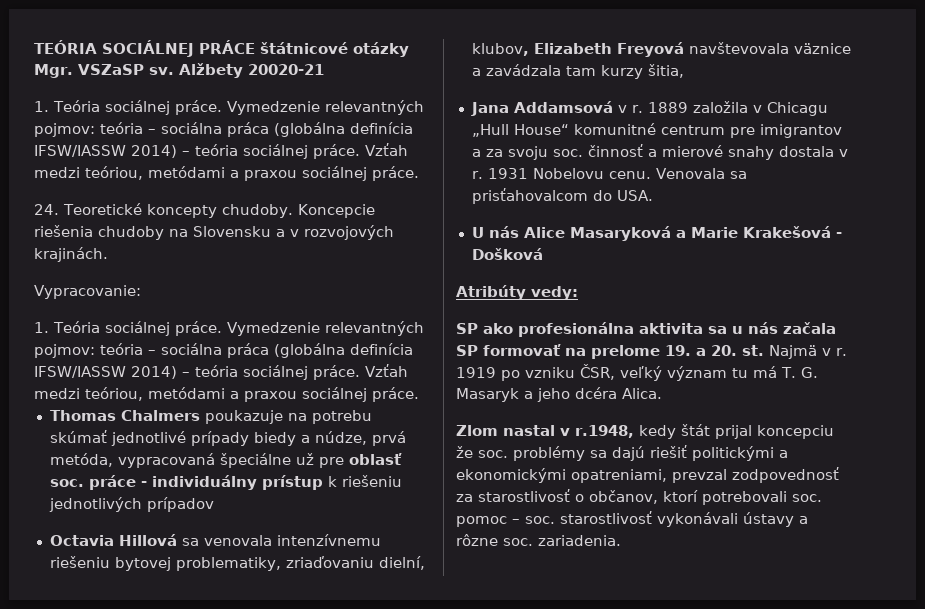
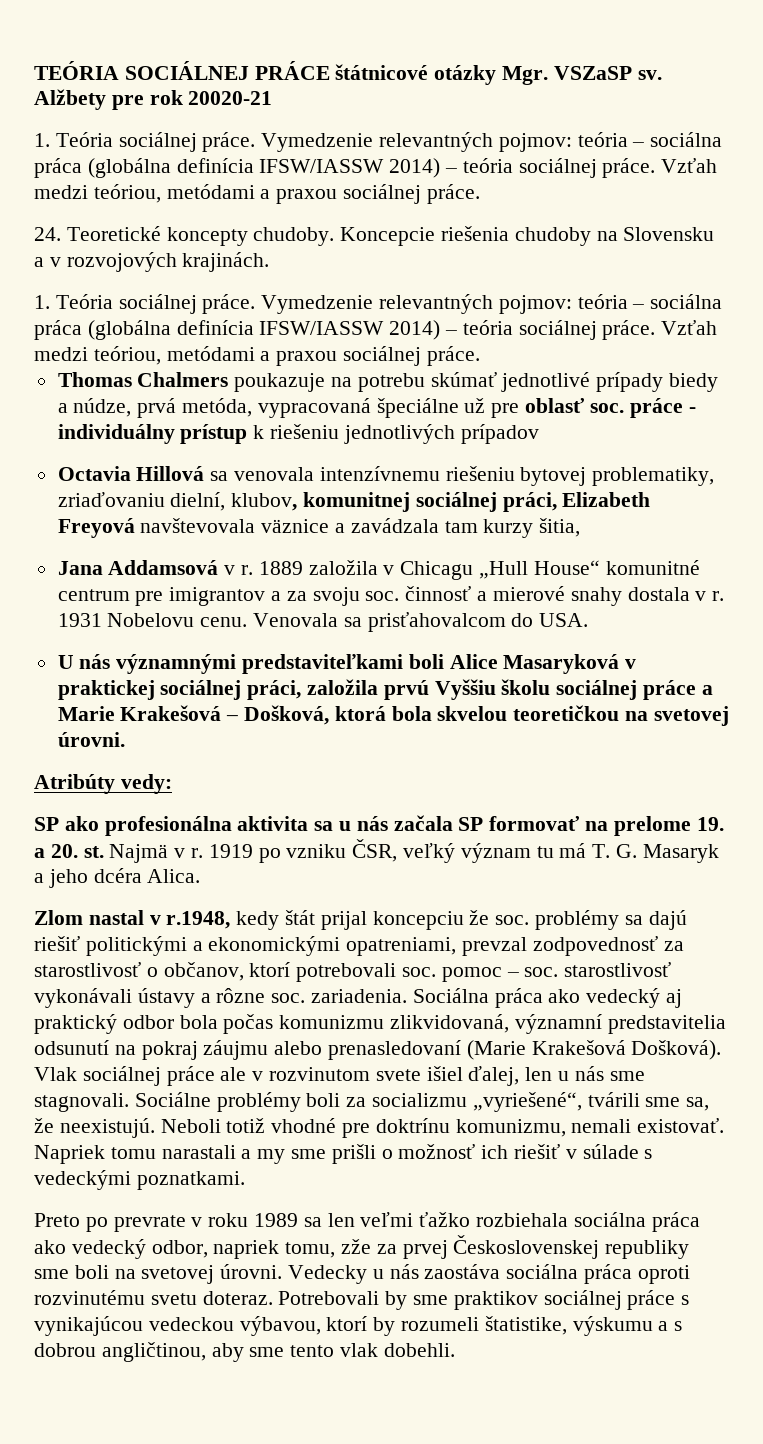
(243, 70) none -> [111,90,183,110] pre rok
[34,285,141,299] // Vypracovanie: -> (270, 262) none
(529, 49) none -> [303,492,557,512] komunitnej sociálnej práci,
[523,226,842,241] [471,248,543,260] Alice Masaryková a Marie Krakešová - Došková -> [116,654,637,674] [57,679,713,700] [57,705,729,726] [57,732,125,747] významnými predstaviteľkami boli Alice Masaryková v praktickej sociálnej práci, založila prvú Vyššiu školu sociálnej práce a Marie Krakešová – Došková, ktorá bola skvelou teoretičkou na svetovej úrovni.
(621, 540) none -> [412,988,683,1008] [34,1014,726,1034] [34,1040,722,1060] [34,1066,645,1086] [34,1092,710,1112] [34,1118,725,1138] [34,1144,653,1164] [34,1170,245,1190] [34,1212,700,1232] [34,1235,690,1259] [34,1264,690,1284] [34,1290,690,1310] [34,1316,683,1336] [34,1342,455,1362] Sociálna práca ako vedecký aj praktický odbor bola počas komunizmu zlikvidovaná, významní predstavitelia odsunutí na pokraj záujmu alebo prenasledovaní (Marie Krakešová Došková). Vlak sociálnej práce ale v rozvinutom svete išiel ďalej, len u nás sme stagnovali. Sociálne problémy boli za socializmu „vyriešené“, tvárili sme sa, že neexistujú. Neboli totiž vhodné pre doktrínu komunizmu, nemali existovať. Napriek tomu narastali a my sme prišli o možnosť ich riešiť v súlade s vedeckými poznatkami. // Preto po prevrate v roku 1989 sa len veľmi ťažko rozbiehala sociálna práca ako vedecký odbor, napriek tomu, zže za prvej Československej republiky sme boli na svetovej úrovni. Vedecky u nás zaostáva sociálna práca oproti rozvinutému svetu doteraz. Potrebovali by sme praktikov sociálnej práce s vynikajúcou vedeckou výbavou, ktorí by rozumeli štatistike, výskumu a s dobrou angličtinou, aby sme tento vlak dobehli.

